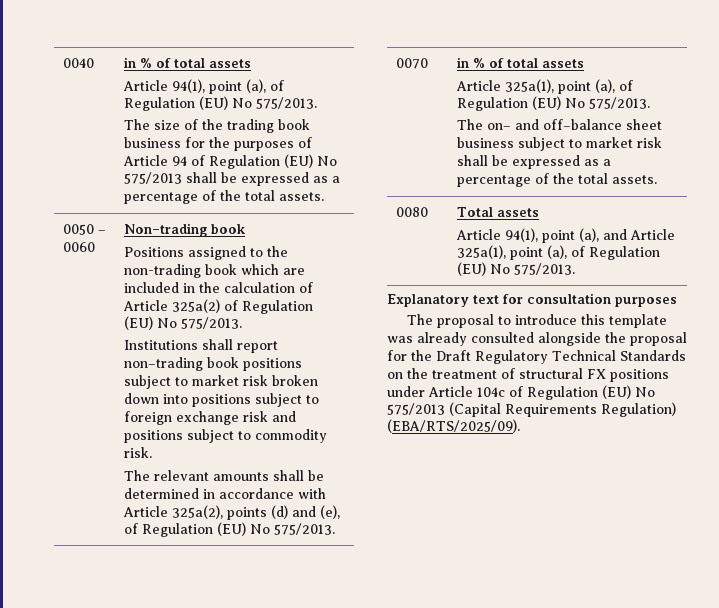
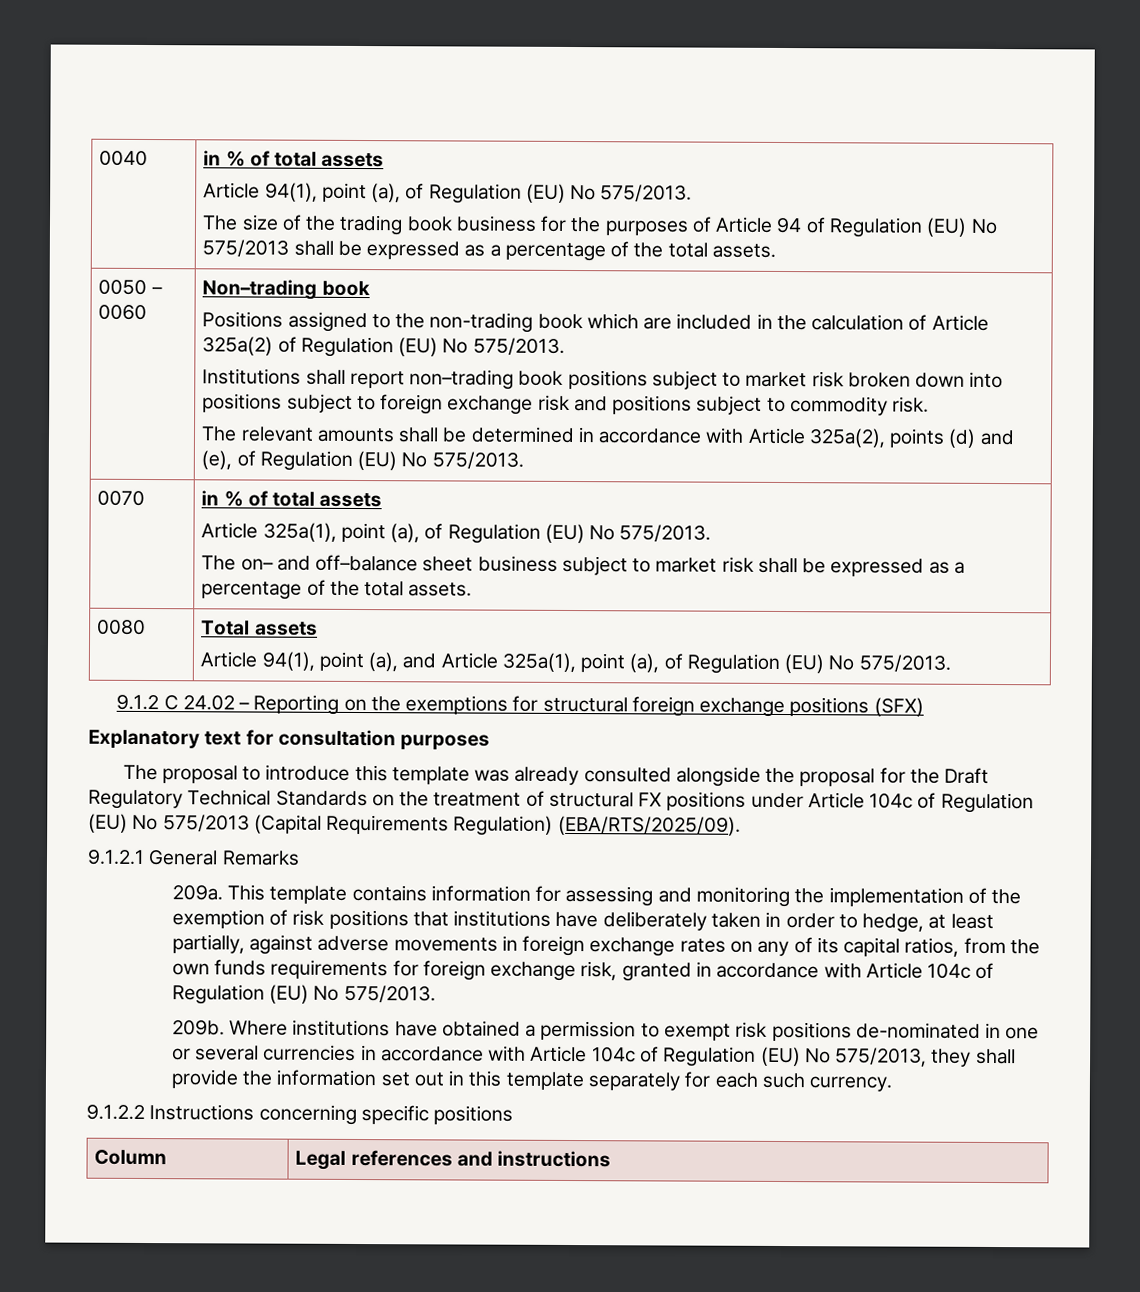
(575, 269) none -> [116,694,924,718] // 9.1.2 C 24.02 – Reporting on the exemptions for structural foreign exchange positions (SFX)
(520, 426) none -> [87,849,300,866] [171,884,1022,908] [171,909,994,933] [171,934,1040,957] [171,959,995,982] [171,984,436,1005] [171,1019,1040,1042] [171,1044,1016,1067] [170,1069,893,1092] [86,1104,514,1126] [94,1149,168,1166] [295,1149,612,1170] // 9.1.2.1 General Remarks // 209a. This template contains information for assessing and monitoring the implementation of the exemption of risk positions that institutions have deliberately taken in order to hedge, at least partially, against adverse movements in foreign exchange rates on any of its capital ratios, from the own funds requirements for foreign exchange risk, granted in accordance with Article 104c of Regulation (EU) No 575/2013. // 209b. Where institutions have obtained a permission to exempt risk positions de-nominated in one or several currencies in accordance with Article 104c of Regulation (EU) No 575/2013, they shall provide the information set out in this template separately for each such currency. // 9.1.2.2 Instructions concerning specific positions // Column | Legal references and instructions

